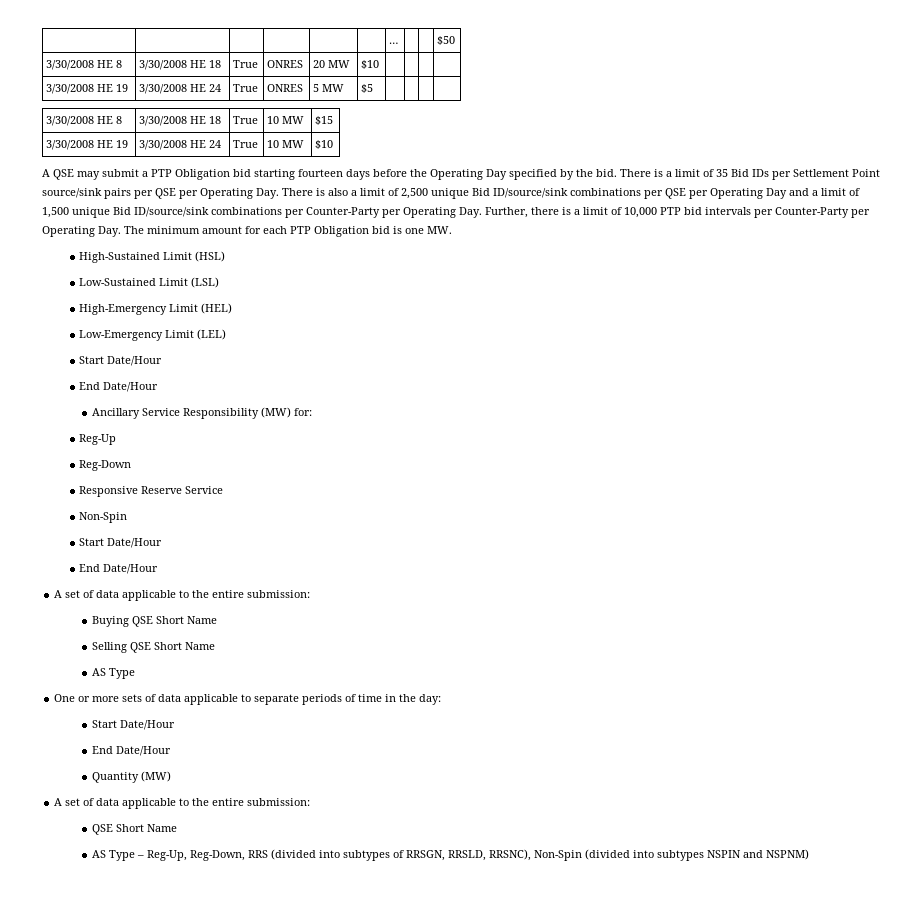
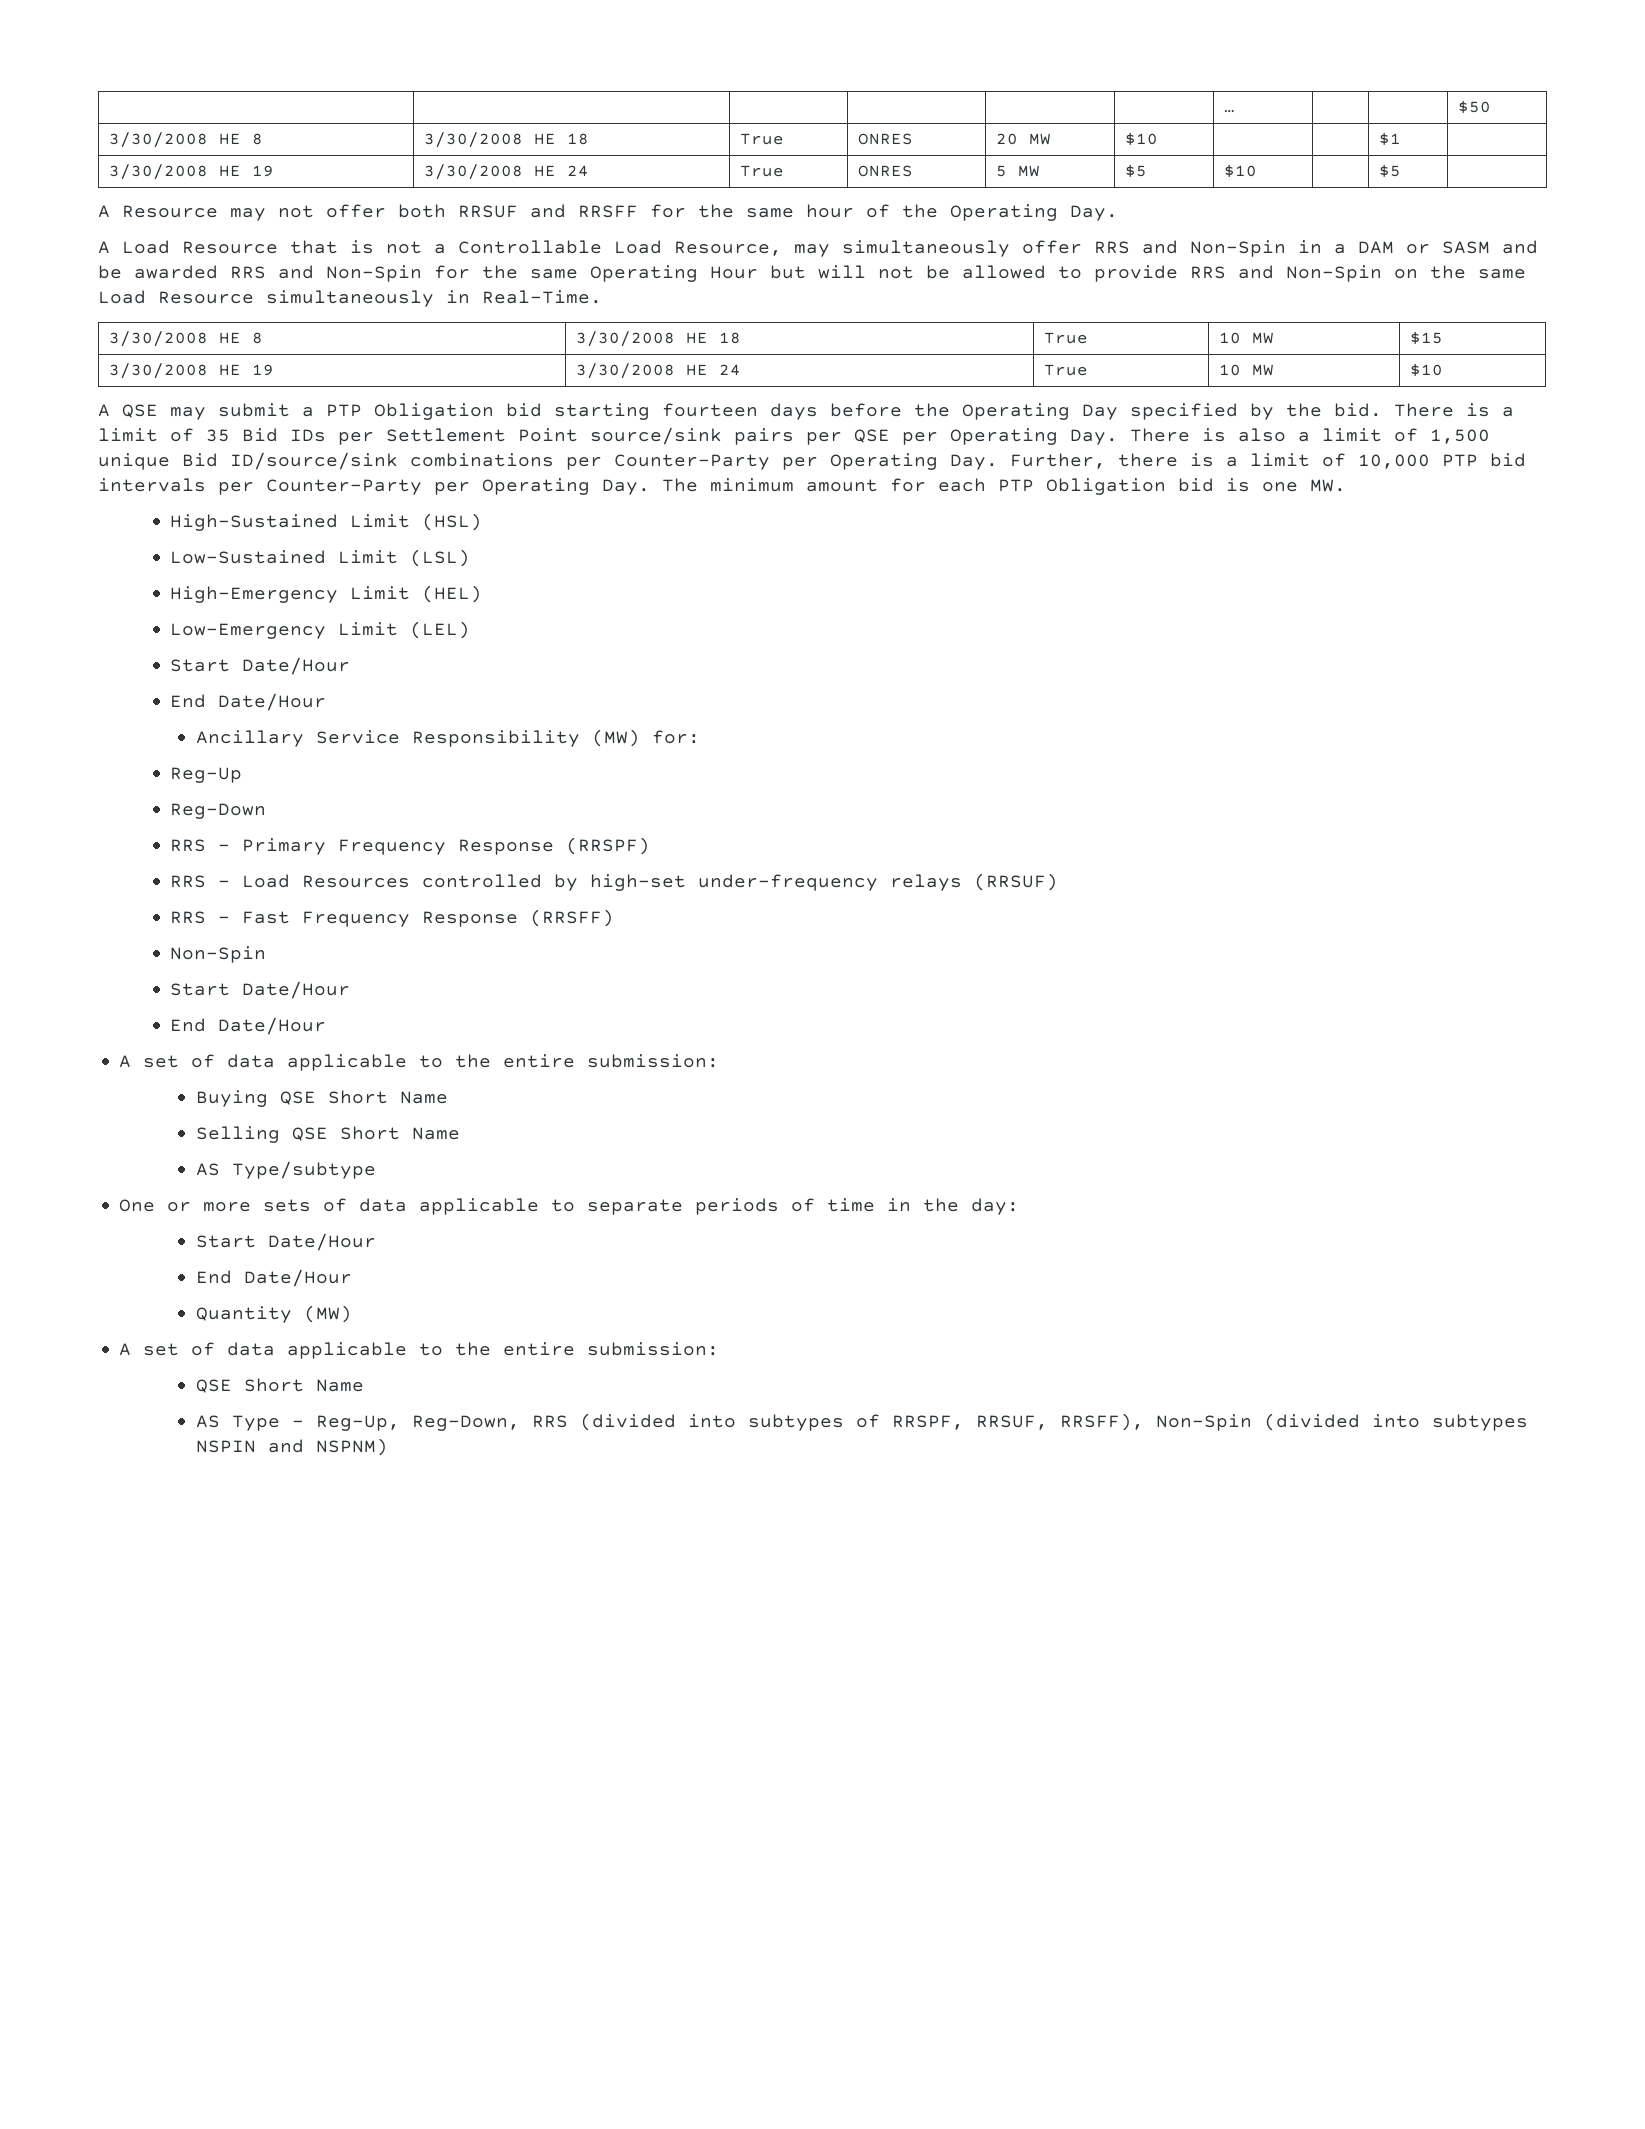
(380, 64) none -> [1378,132,1401,146] $1
(374, 88) | | | -> [1223,164,1257,178] [1378,164,1401,178] [98,204,1118,221] [98,240,1538,257] [98,265,1526,282] [98,290,602,307] $10 | | $5 | // A Resource may not offer both RRSUF and RRSFF for the same hour of the Operating Day. // A Load Resource that is not a Controllable Load Resource, may simultaneously offer RRS and Non-Spin in a DAM or SASM and be awarded RRS and Non-Spin for the same Operating Hour but will not be allowed to provide RRS and Non-Spin on the same Load Resource simultaneously in Real-Time.
[401,188,860,199] 2,500 unique Bid ID/source/sink combinations per QSE per Operating Day and a limit of -> (1418, 435) none
[79,486,224,497] Responsive Reserve Service -> [170,837,651,855] [170,873,1059,891] [170,909,615,927] RRS - Primary Frequency Response (RRSPF) // RRS - Load Resources controlled by high-set under-frequency relays (RRSUF) // RRS - Fast Frequency Response (RRSFF)
[109,668,136,679] Type -> [231,1161,376,1179] Type/subtype
[406,849,532,861] RRSGN, RRSLD, RRSNC), -> [891,1413,1144,1431] RRSPF, RRSUF, RRSFF),

